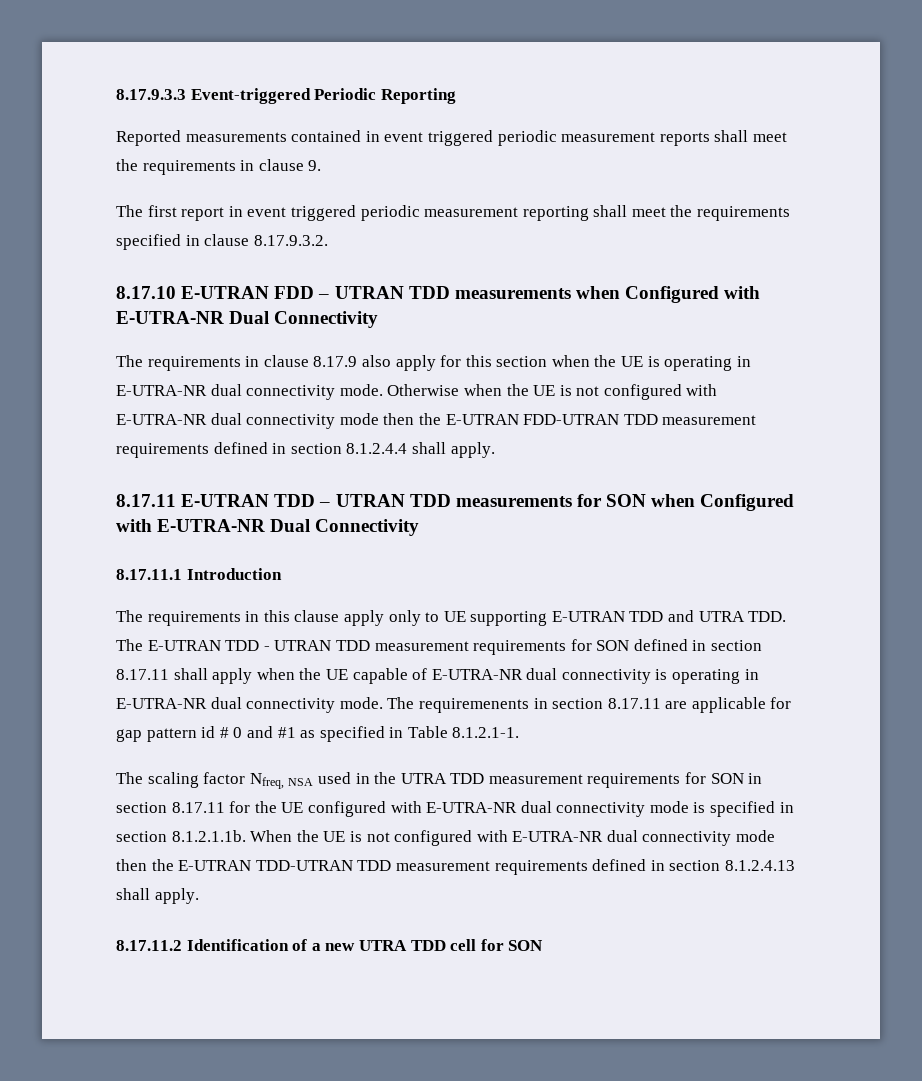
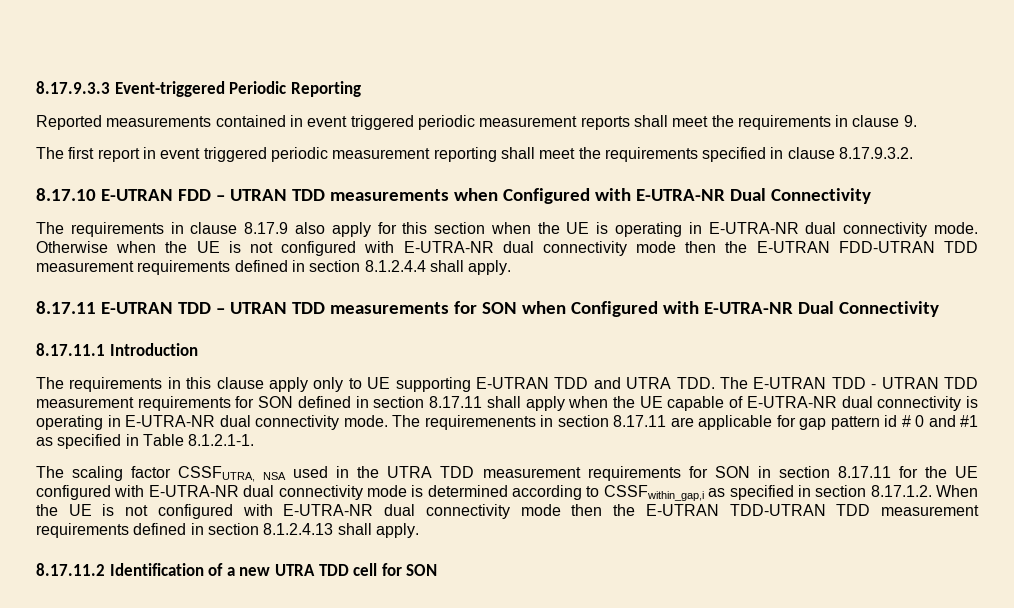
[249,773,284,789] Nfreq, -> [178,466,256,482] CSSFUTRA,
(706, 807) none -> [427,485,726,501] determined according to CSSFwithin_gap,i as
[171,830,246,842] 8.1.2.1.1b. -> [870,485,932,497] 8.17.1.2.

